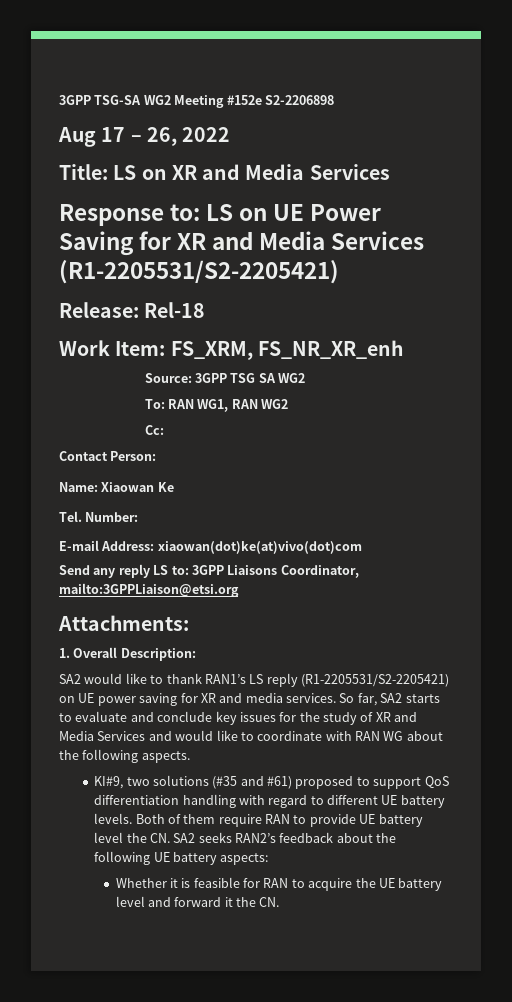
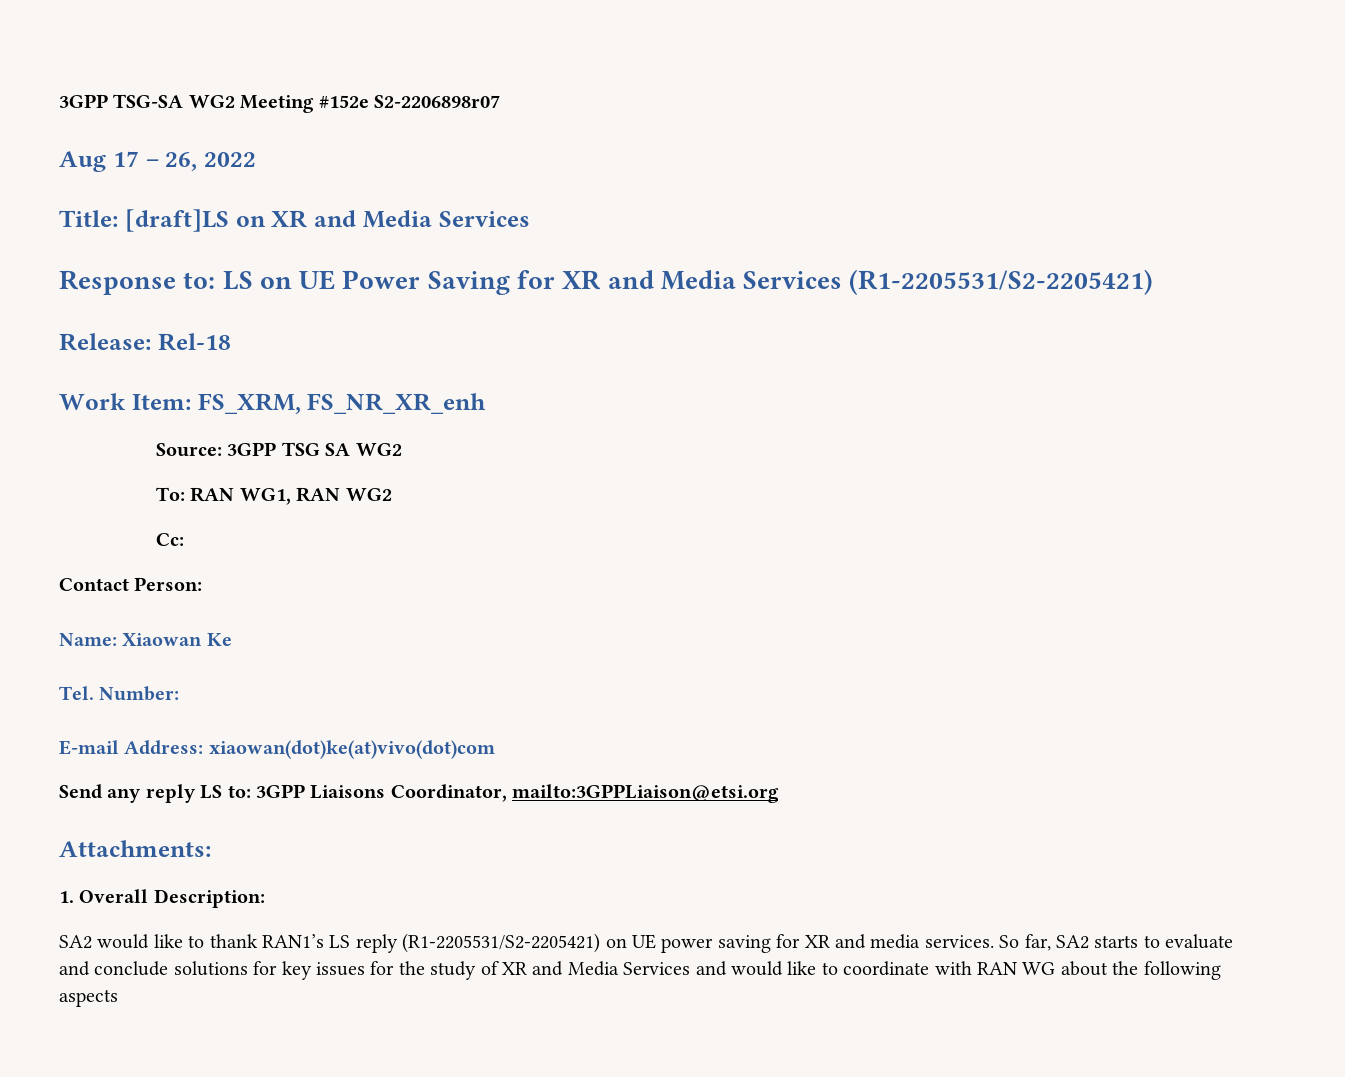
[264,95,334,105] S2-2206898 -> [374,95,500,108] S2-2206898r07
[113,165,137,180] LS -> [124,209,229,232] [draft]LS
(213, 716) none -> [173,961,278,976] solutions for
[141,751,190,763] [94,775,449,789] [94,794,445,808] [94,813,423,827] [94,832,397,843] [94,851,269,865] [115,877,443,891] [115,896,280,907] aspects. // KI#9, two solutions (#35 and #61) proposed to support QoS differentiation handling with regard to different UE battery levels. Both of them require RAN to provide UE battery level the CN. SA2 seeks RAN2’s feedback about the following UE battery aspects: // Whether it is feasible for RAN to acquire the UE battery level and forward it the CN. -> [59,989,118,1007] aspects

